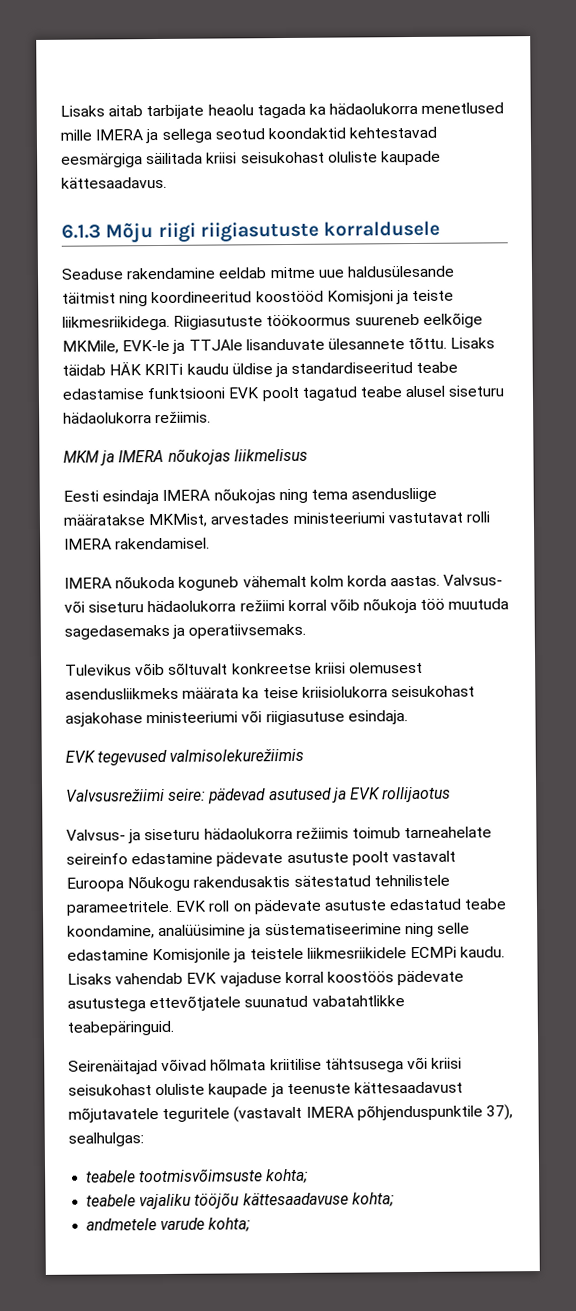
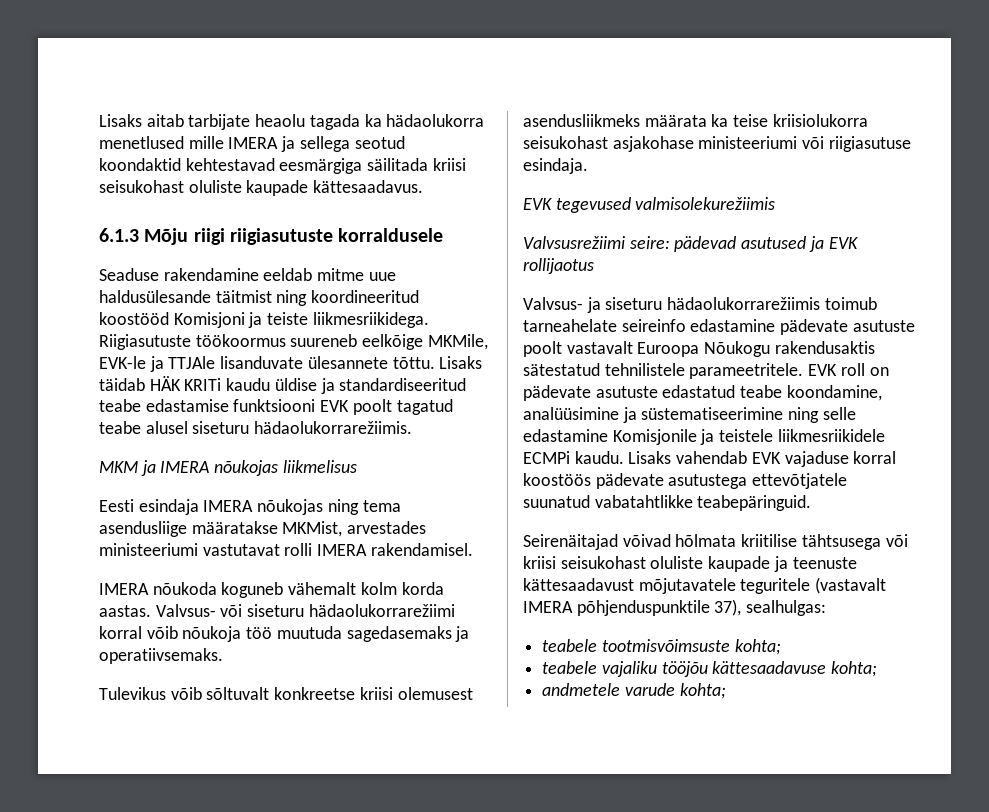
[63,411,212,424] hädaolukorra režiimis. -> [254,421,413,434] hädaolukorrarežiimis.
[147,600,285,613] hädaolukorra režiimi -> [308,604,455,617] hädaolukorrarežiimi
[203,827,349,840] hädaolukorra režiimis -> [667,297,821,310] hädaolukorrarežiimis

